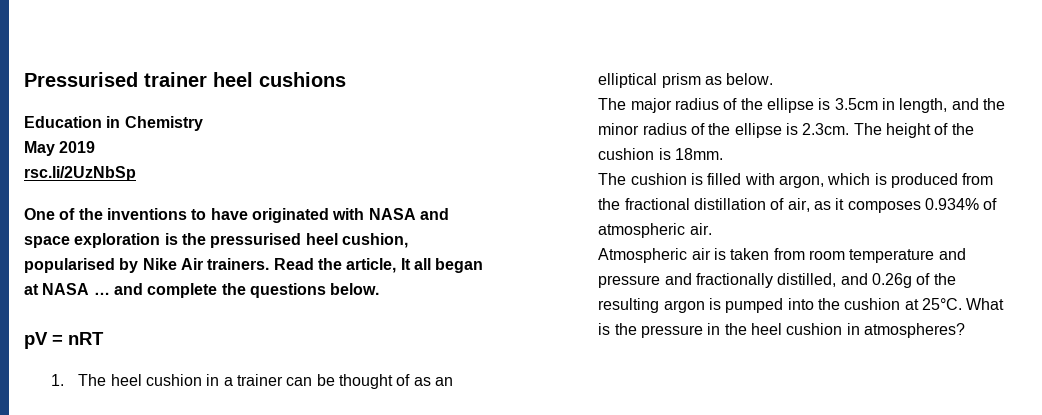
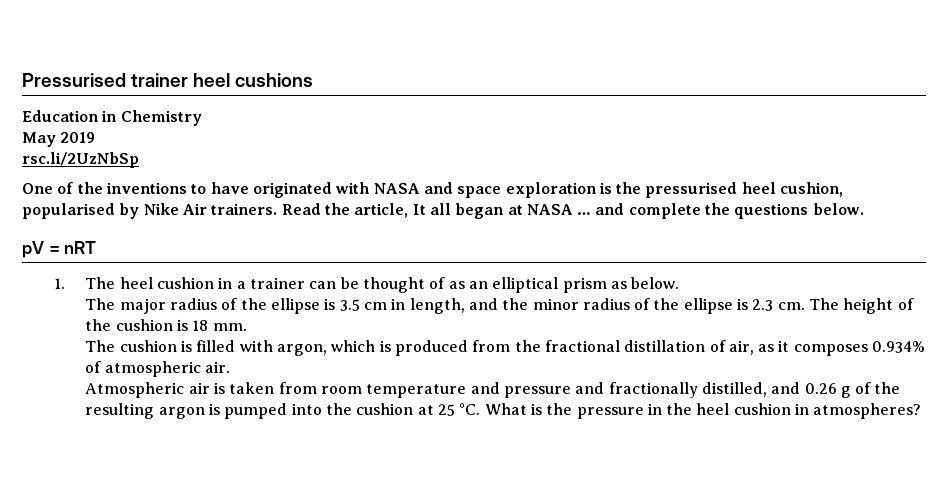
[834,98,878,110] 3.5cm -> [339,299,387,311] 3.5 cm
[802,123,850,135] 2.3cm. -> [752,299,805,311] 2.3 cm.
[674,148,723,160] 18mm. -> [192,320,247,331] 18 mm.
[871,273,912,288] 0.26g -> [804,383,851,398] 0.26 g
[921,298,962,310] 25°C. -> [437,403,481,416] 25 °C.

